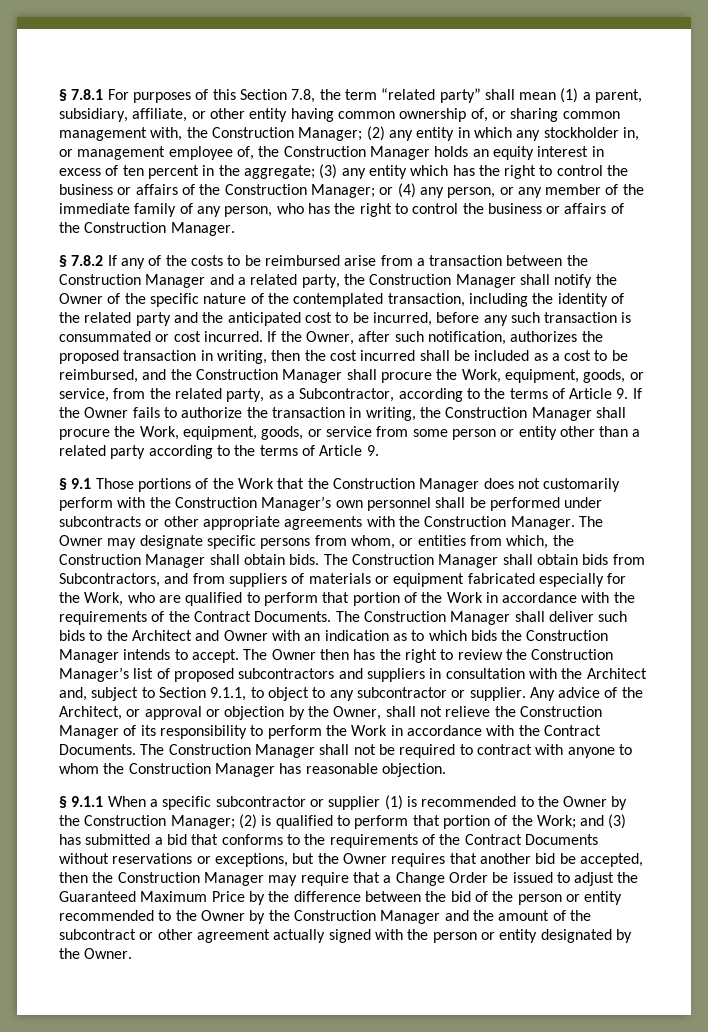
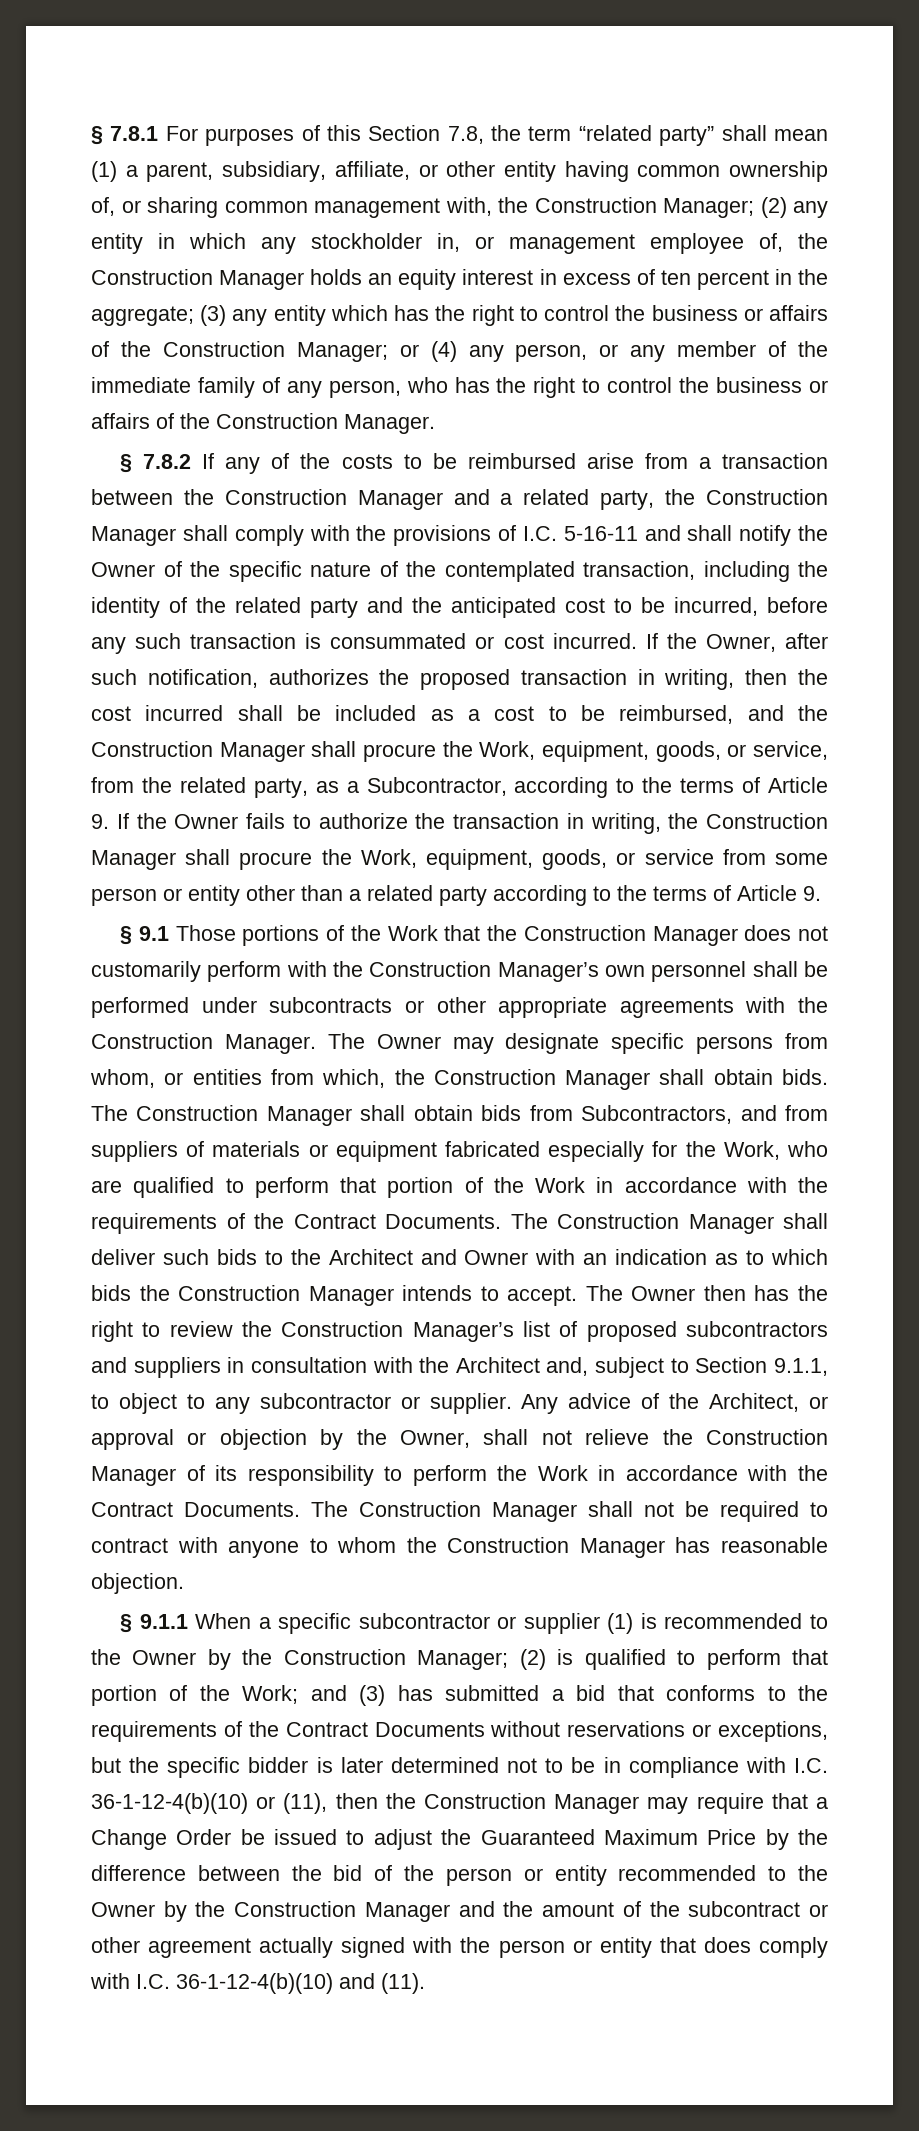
(550, 279) none -> [234,525,733,546] comply with the provisions of I.C. 5-16-11 and shall
[342,853,643,867] Owner requires that another bid be accepted, -> [167,1757,829,1778] [91,1793,328,1814] specific bidder is later determined not to be in compliance with I.C. 36-1-12-4(b)(10) or (11),
[540,929,632,943] [59,948,133,959] designated by the Owner. -> [659,1937,828,1958] [90,1973,425,1994] that does comply with I.C. 36-1-12-4(b)(10) and (11).

